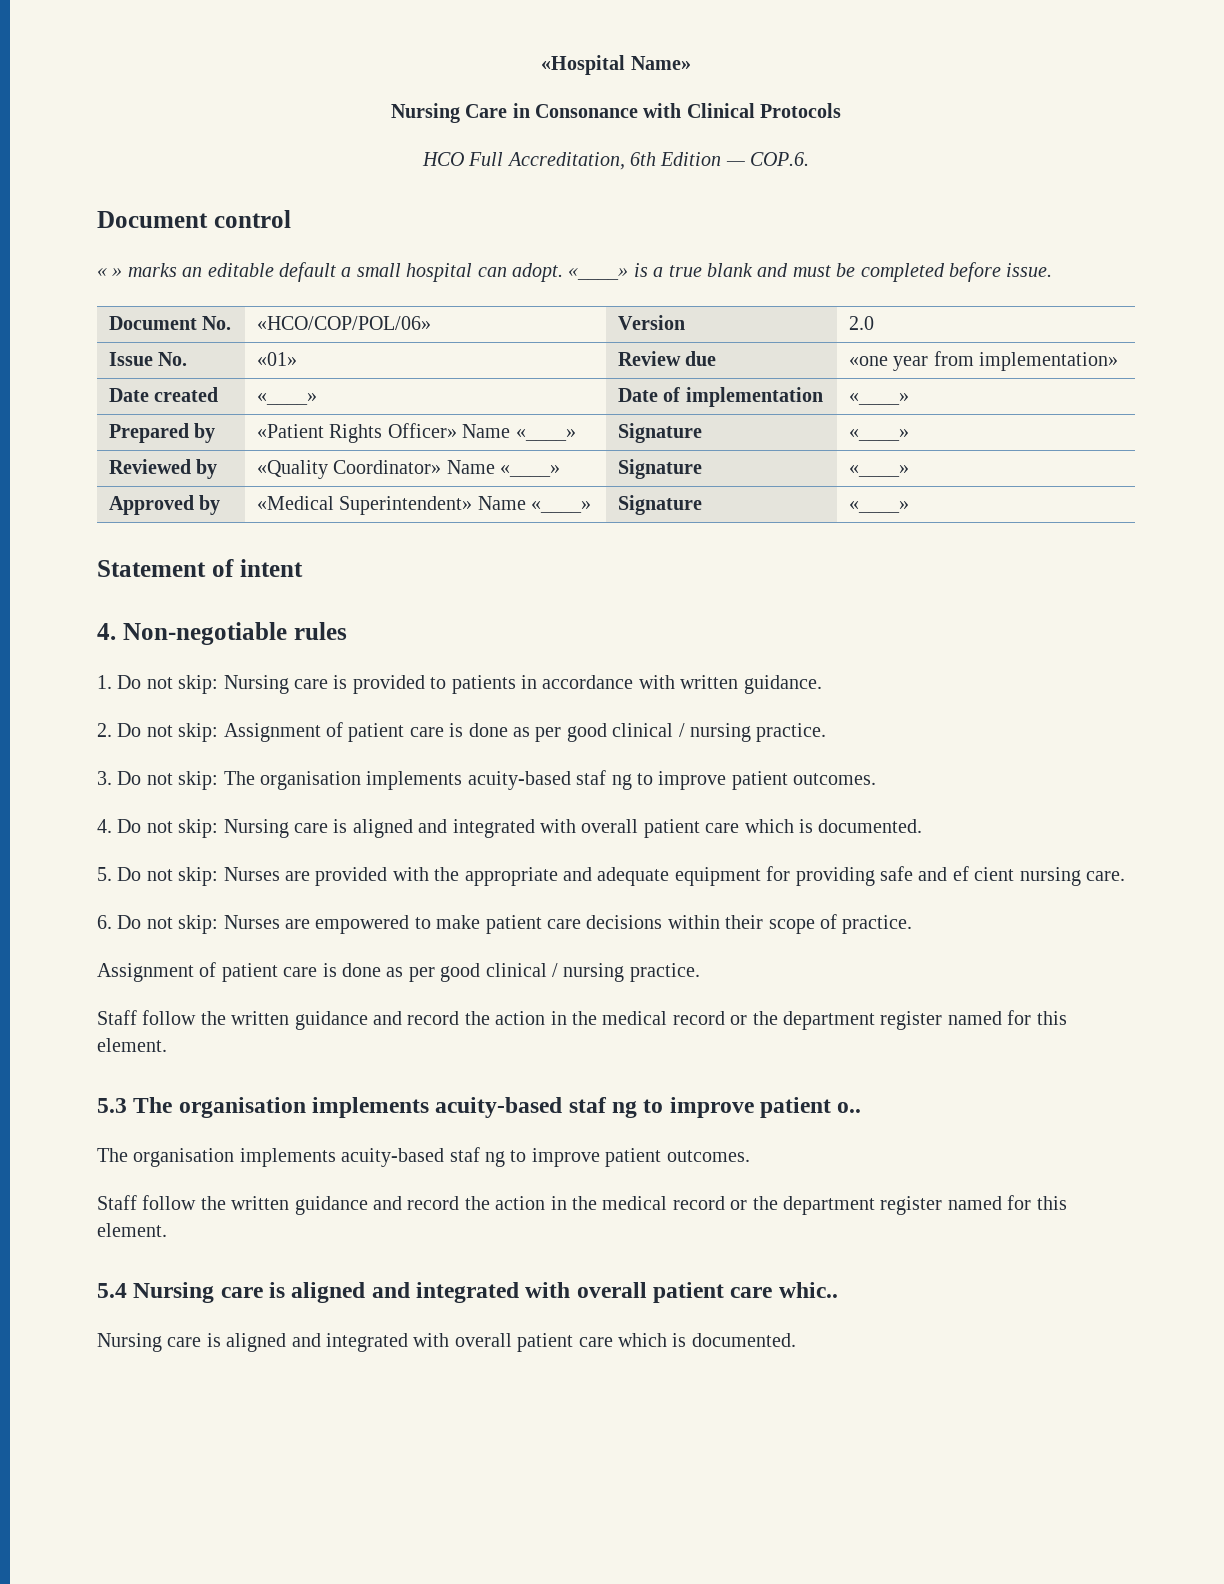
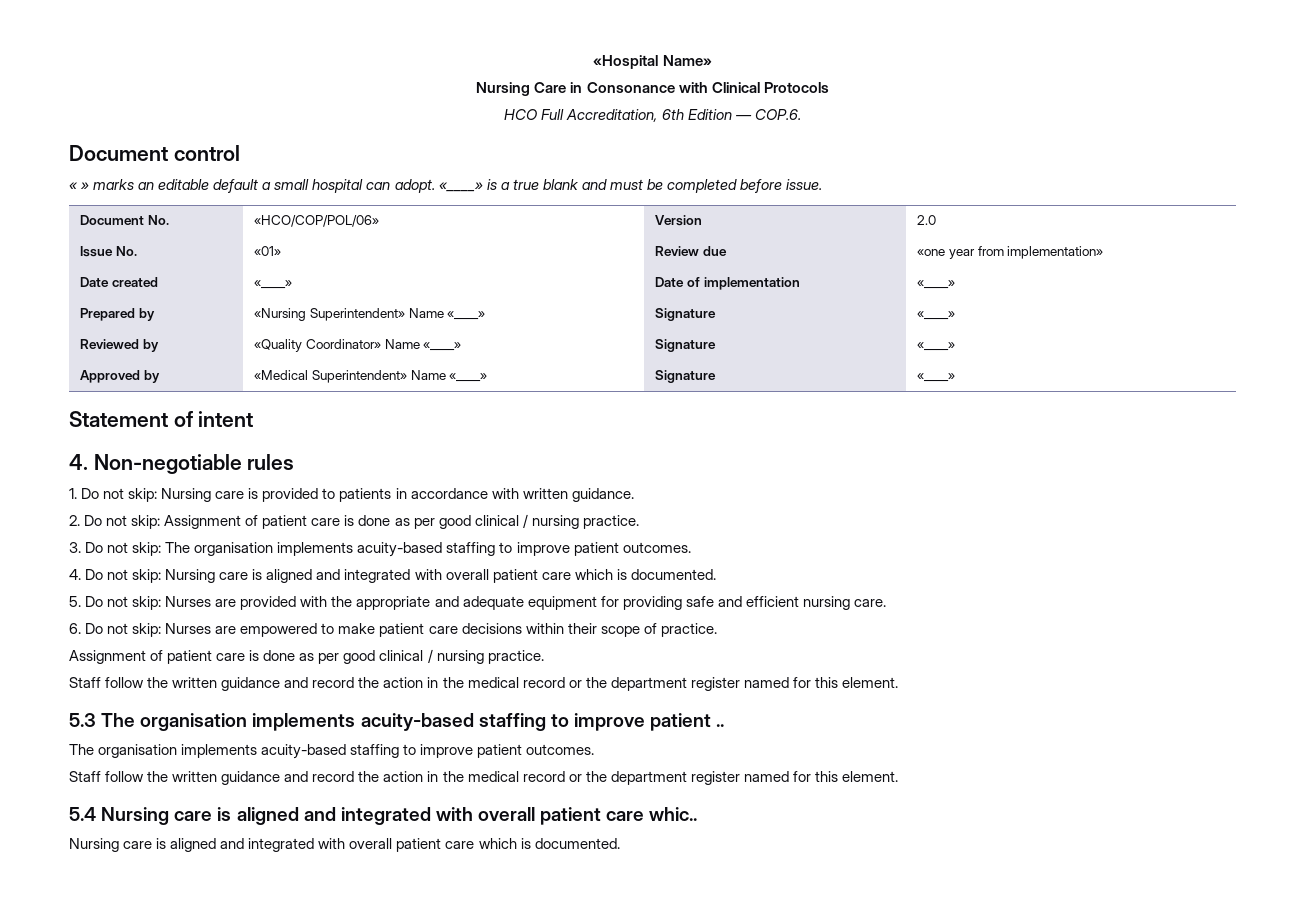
[256,423,457,443] «Patient Rights Officer» -> [254,308,405,321] «Nursing Superintendent»
[576,770,632,790] staf ng -> [446,542,496,556] staffing
[952,866,1015,881] ef cient -> [745,596,799,607] efficient
[568,1097,862,1118] [97,1147,505,1167] staf ng to improve patient o.. // The organisation implements acuity-based staf ng -> [478,713,725,731] [69,744,400,759] staffing to improve patient .. // The organisation implements acuity-based staffing

